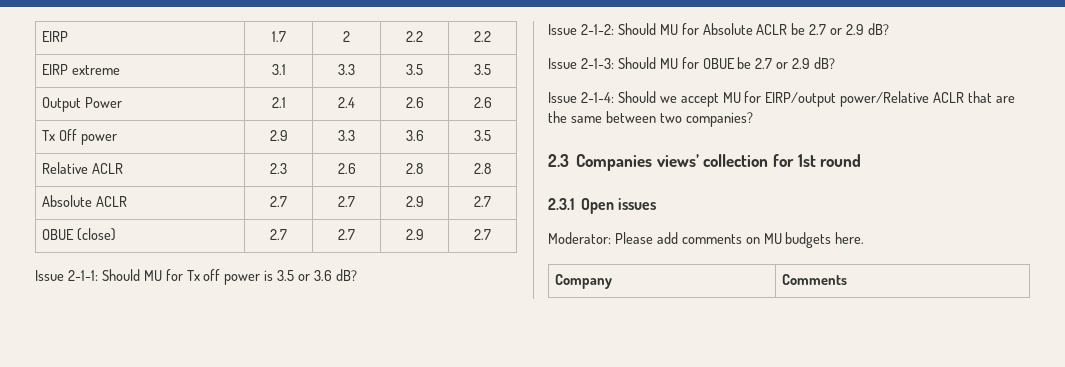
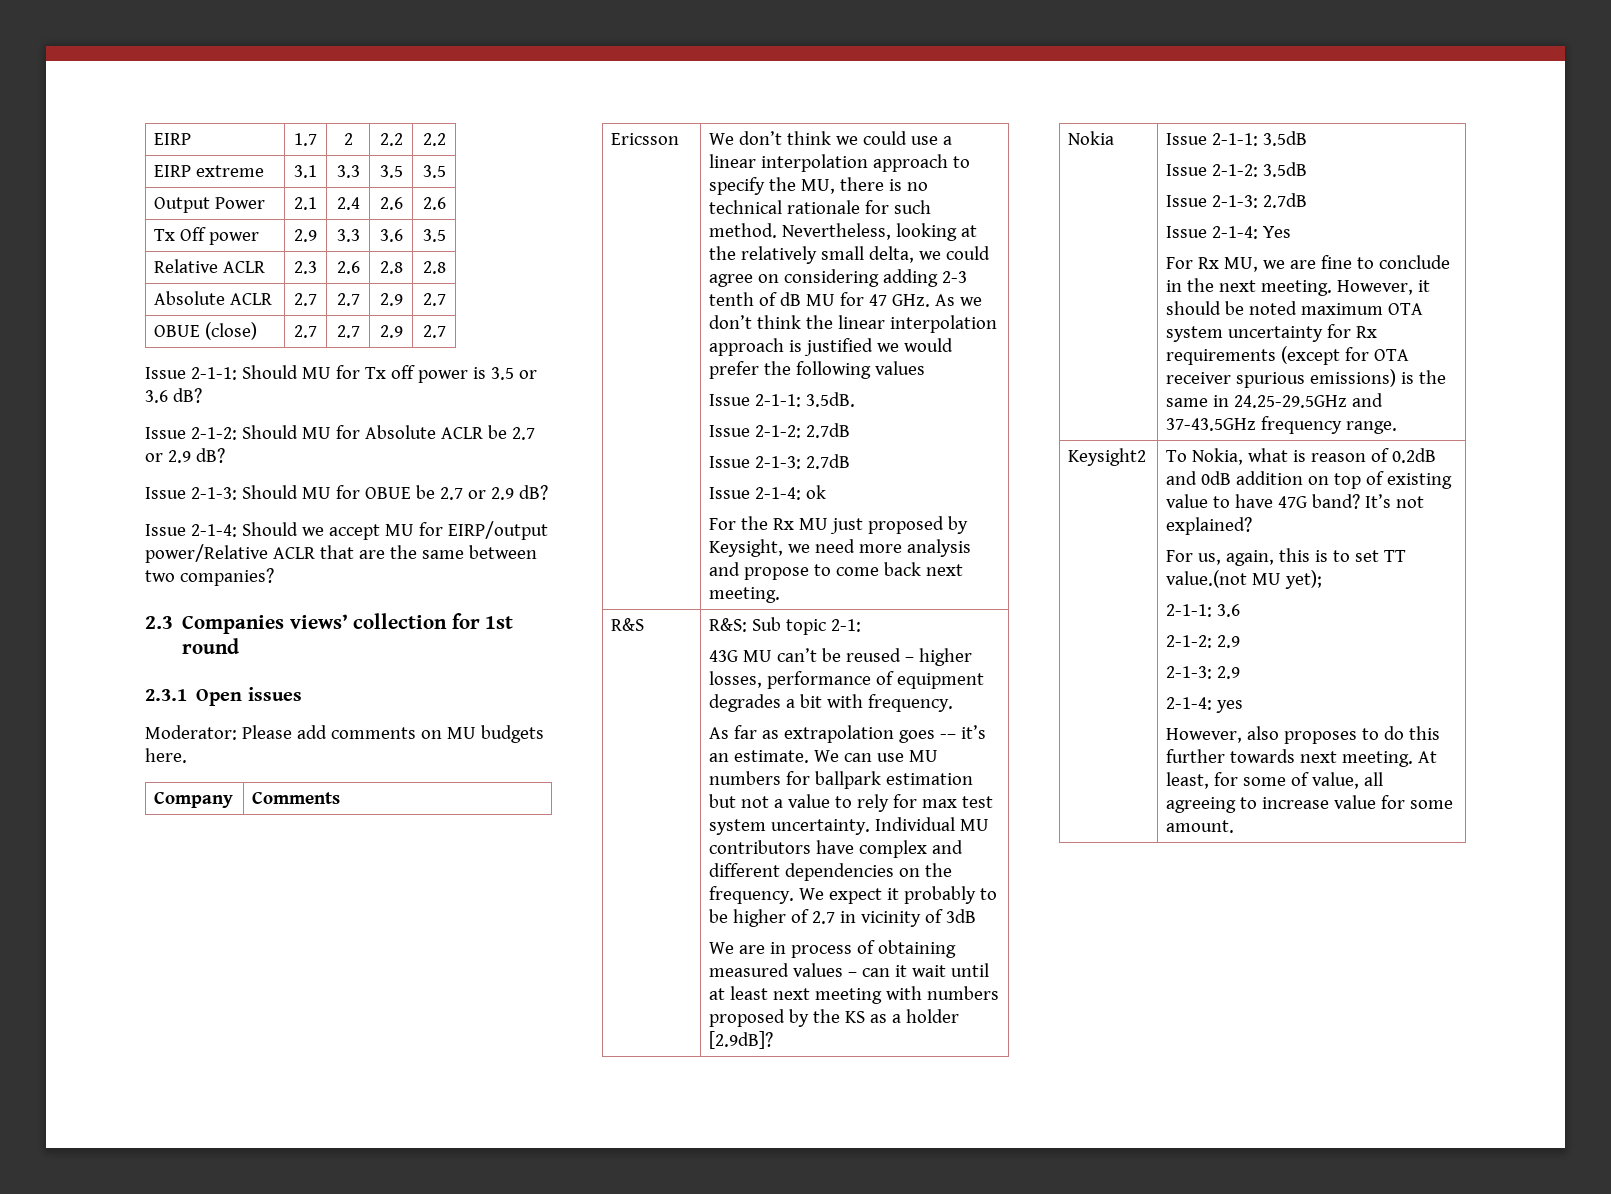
(847, 279) none -> [611,133,680,145] [709,131,953,145] [709,154,971,172] [709,177,929,195] [709,200,932,214] [709,223,978,241] [709,246,991,264] [709,269,968,287] [709,292,983,307] [709,315,998,333] [709,338,954,356] [709,361,926,379] [709,392,856,407] [709,423,851,438] [709,454,851,469] [709,485,827,500] [709,516,969,534] [709,539,972,557] [709,562,964,580] [709,587,781,603] [611,618,645,631] [709,617,862,635] [709,648,973,666] [709,671,985,689] [709,694,954,712] [709,725,987,743] [709,750,939,763] [709,771,974,789] [709,794,994,812] [709,817,990,835] [709,840,964,858] [709,863,953,881] [709,886,998,904] [709,909,977,927] [709,940,957,958] [709,963,990,977] [709,986,1000,1004] [709,1009,960,1027] [709,1031,774,1049] [1068,131,1115,145] [1166,131,1308,146] [1166,162,1308,177] [1166,193,1308,208] [1166,226,1292,239] [1166,255,1451,272] [1166,278,1431,296] [1166,301,1424,315] [1166,324,1378,342] [1166,346,1410,365] [1166,369,1447,388] [1166,393,1384,408] [1166,416,1398,434] [1068,448,1147,466] [1166,448,1437,465] [1166,471,1453,489] [1166,494,1425,509] [1166,517,1253,535] [1166,548,1407,566] [1166,570,1323,589] [1166,604,1241,617] [1166,635,1241,648] [1166,666,1241,679] [1166,697,1244,713] [1166,726,1441,744] [1166,749,1438,767] [1166,772,1384,789] [1166,795,1454,813] [1166,820,1235,833] // Ericsson | We don’t think we could use a linear interpolation approach to specify the MU, there is no technical rationale for such method. Nevertheless, looking at the relatively small delta, we could agree on considering adding 2-3 tenth of dB MU for 47 GHz. As we don’t think the linear interpolation approach is justified we would prefer the following values // Issue 2-1-1: 3.5dB. // Issue 2-1-2: 2.7dB // Issue 2-1-3: 2.7dB // Issue 2-1-4: ok // For the Rx MU just proposed by Keysight, we need more analysis and propose to come back next meeting. // R&S | R&S: Sub topic 2-1: // 43G MU can’t be reused – higher losses, performance of equipment degrades a bit with frequency. // As far as extrapolation goes -– it’s an estimate. We can use MU numbers for ballpark estimation but not a value to rely for max test system uncertainty. Individual MU contributors have complex and different dependencies on the frequency. We expect it probably to be higher of 2.7 in vicinity of 3dB // We are in process of obtaining measured values – can it wait until at least next meeting with numbers proposed by the KS as a holder [2.9dB]? // Nokia | Issue 2-1-1: 3.5dB // Issue 2-1-2: 3.5dB // Issue 2-1-3: 2.7dB // Issue 2-1-4: Yes // For Rx MU, we are fine to conclude in the next meeting. However, it should be noted maximum OTA system uncertainty for Rx requirements (except for OTA receiver spurious emissions) is the same in 24.25-29.5GHz and 37-43.5GHz frequency range. // Keysight2 | To Nokia, what is reason of 0.2dB and 0dB addition on top of existing value to have 47G band? It’s not explained? // For us, again, this is to set TT value.(not MU yet); // 2-1-1: 3.6 // 2-1-2: 2.9 // 2-1-3: 2.9 // 2-1-4: yes // However, also proposes to do this further towards next meeting. At least, for some of value, all agreeing to increase value for some amount.

